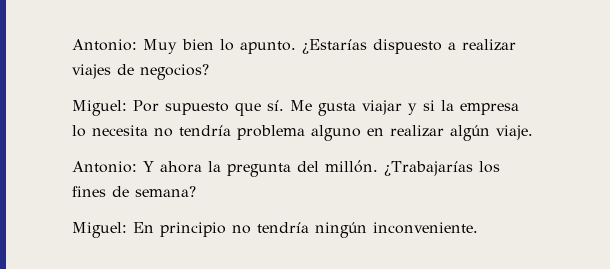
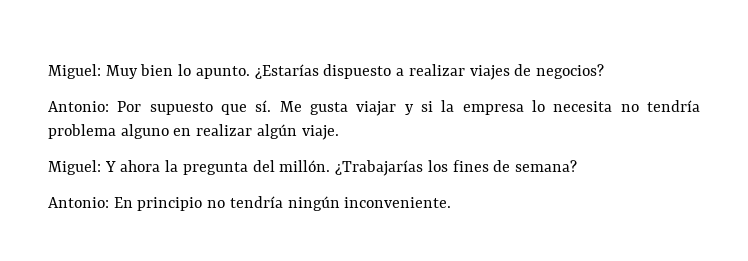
[72,39,137,51] Antonio: -> [48,64,101,79] Miguel:
[72,100,127,116] Miguel: -> [48,101,109,112] Antonio:
[72,161,137,173] Antonio: -> [48,160,101,175] Miguel:
[72,222,127,238] Miguel: -> [48,197,109,208] Antonio:

